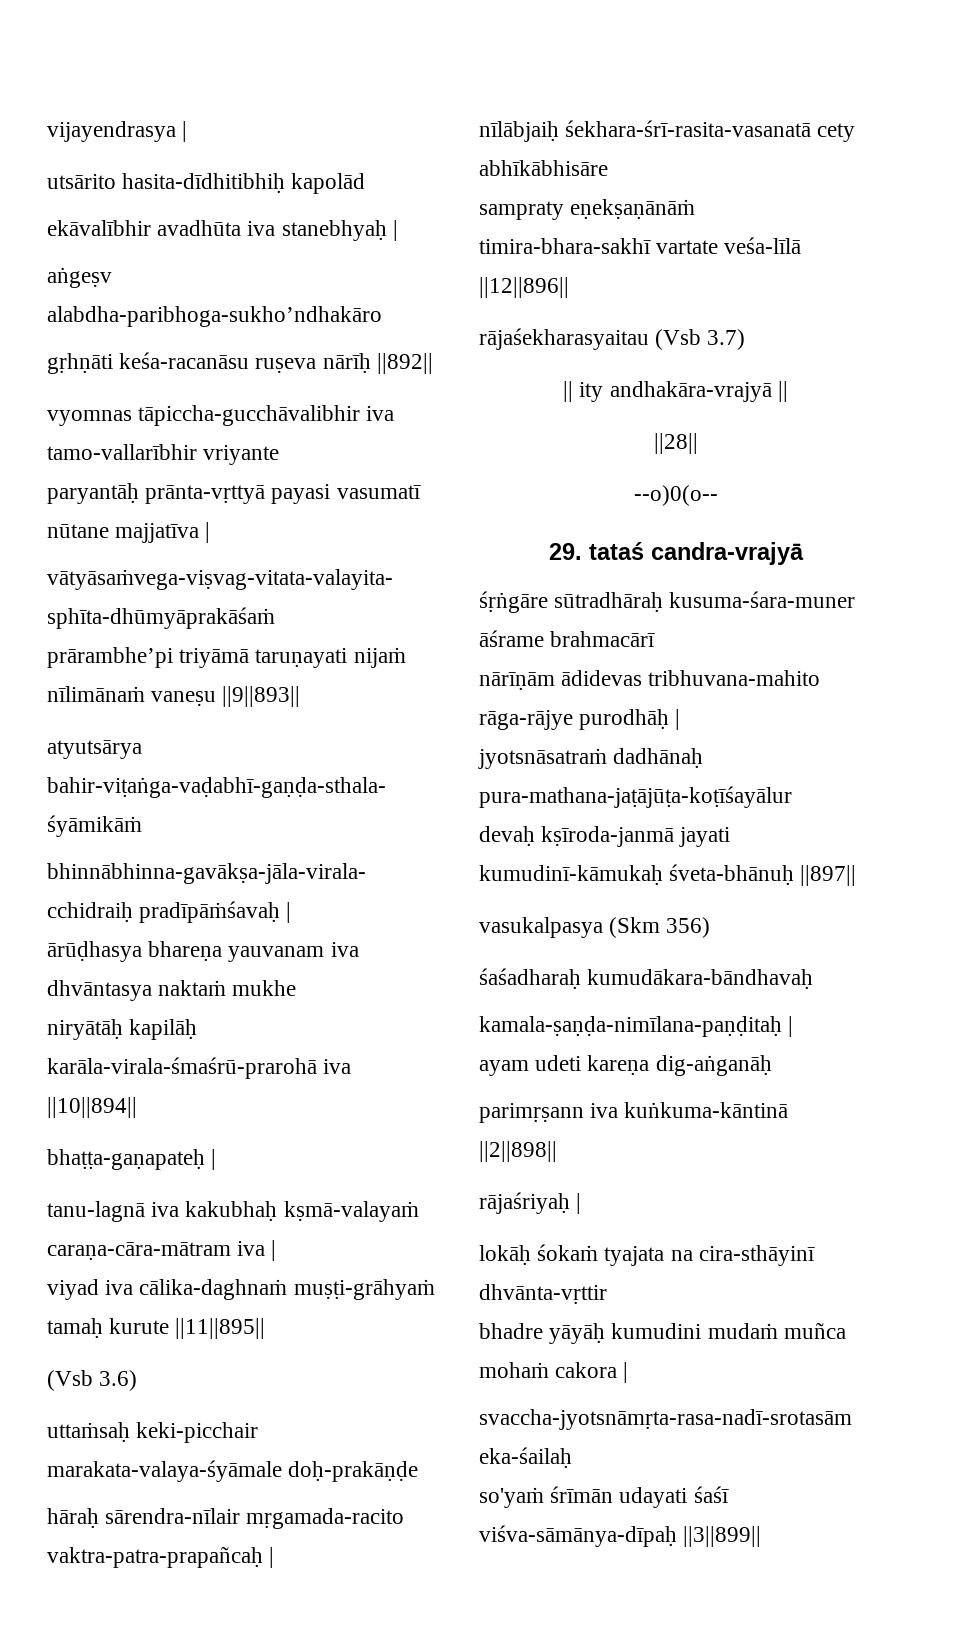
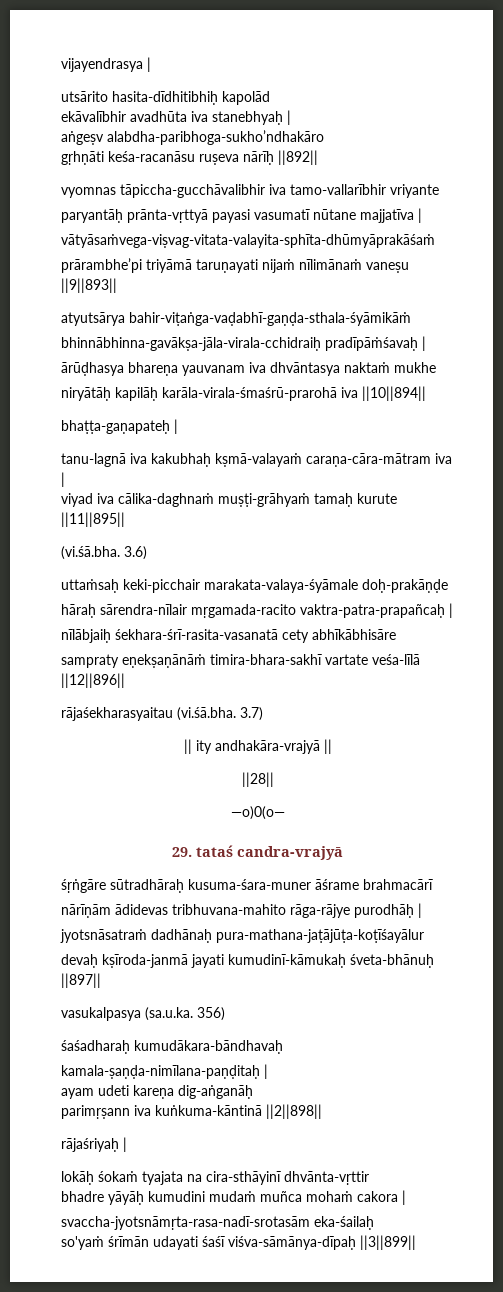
[47,1370,93,1391] (Vsb -> [61,546,120,560] (vi.śā.bha.
[655,329,702,350] (Vsb -> [177,707,236,721] (vi.śā.bha.
[633,485,718,506] --o)0(o-- -> [230,806,285,820] —o)0(o—
[609,917,661,938] (Skm -> [145,1007,193,1021] (sa.u.ka.

